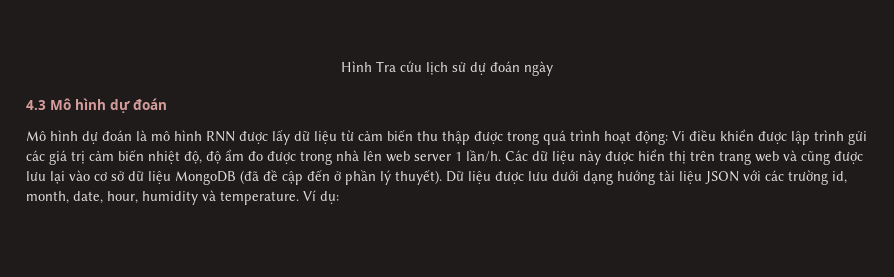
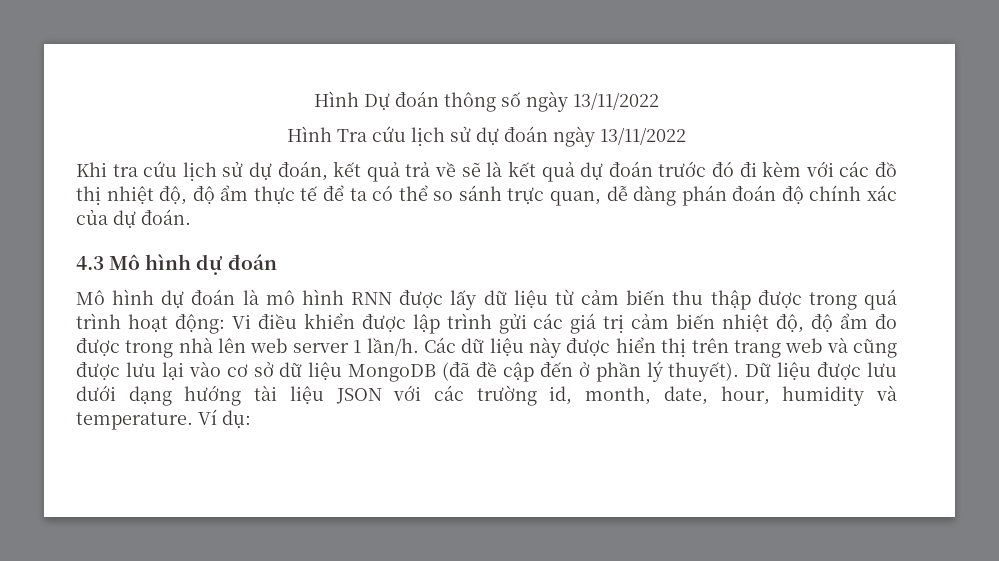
[341,61,372,72] Hình -> [314,91,659,112] [287,126,332,142] Hình Dự đoán thông số ngày 13/11/2022 // Hình
(553, 68) none -> [600,127,686,145] [76,161,897,182] [76,185,897,206] [76,209,191,229] 13/11/2022 // Khi tra cứu lịch sử dự đoán, kết quả trả về sẽ là kết quả dự đoán trước đó đi kèm với các đồ thị nhiệt độ, độ ẩm thực tế để ta có thể so sánh trực quan, dễ dàng phán đoán độ chính xác của dự đoán.

